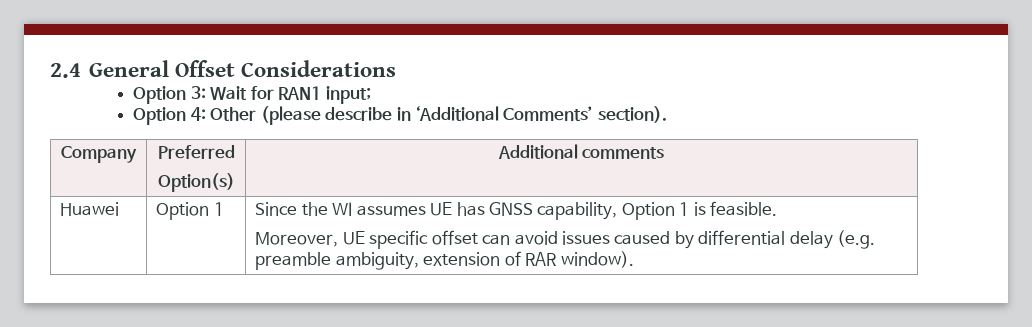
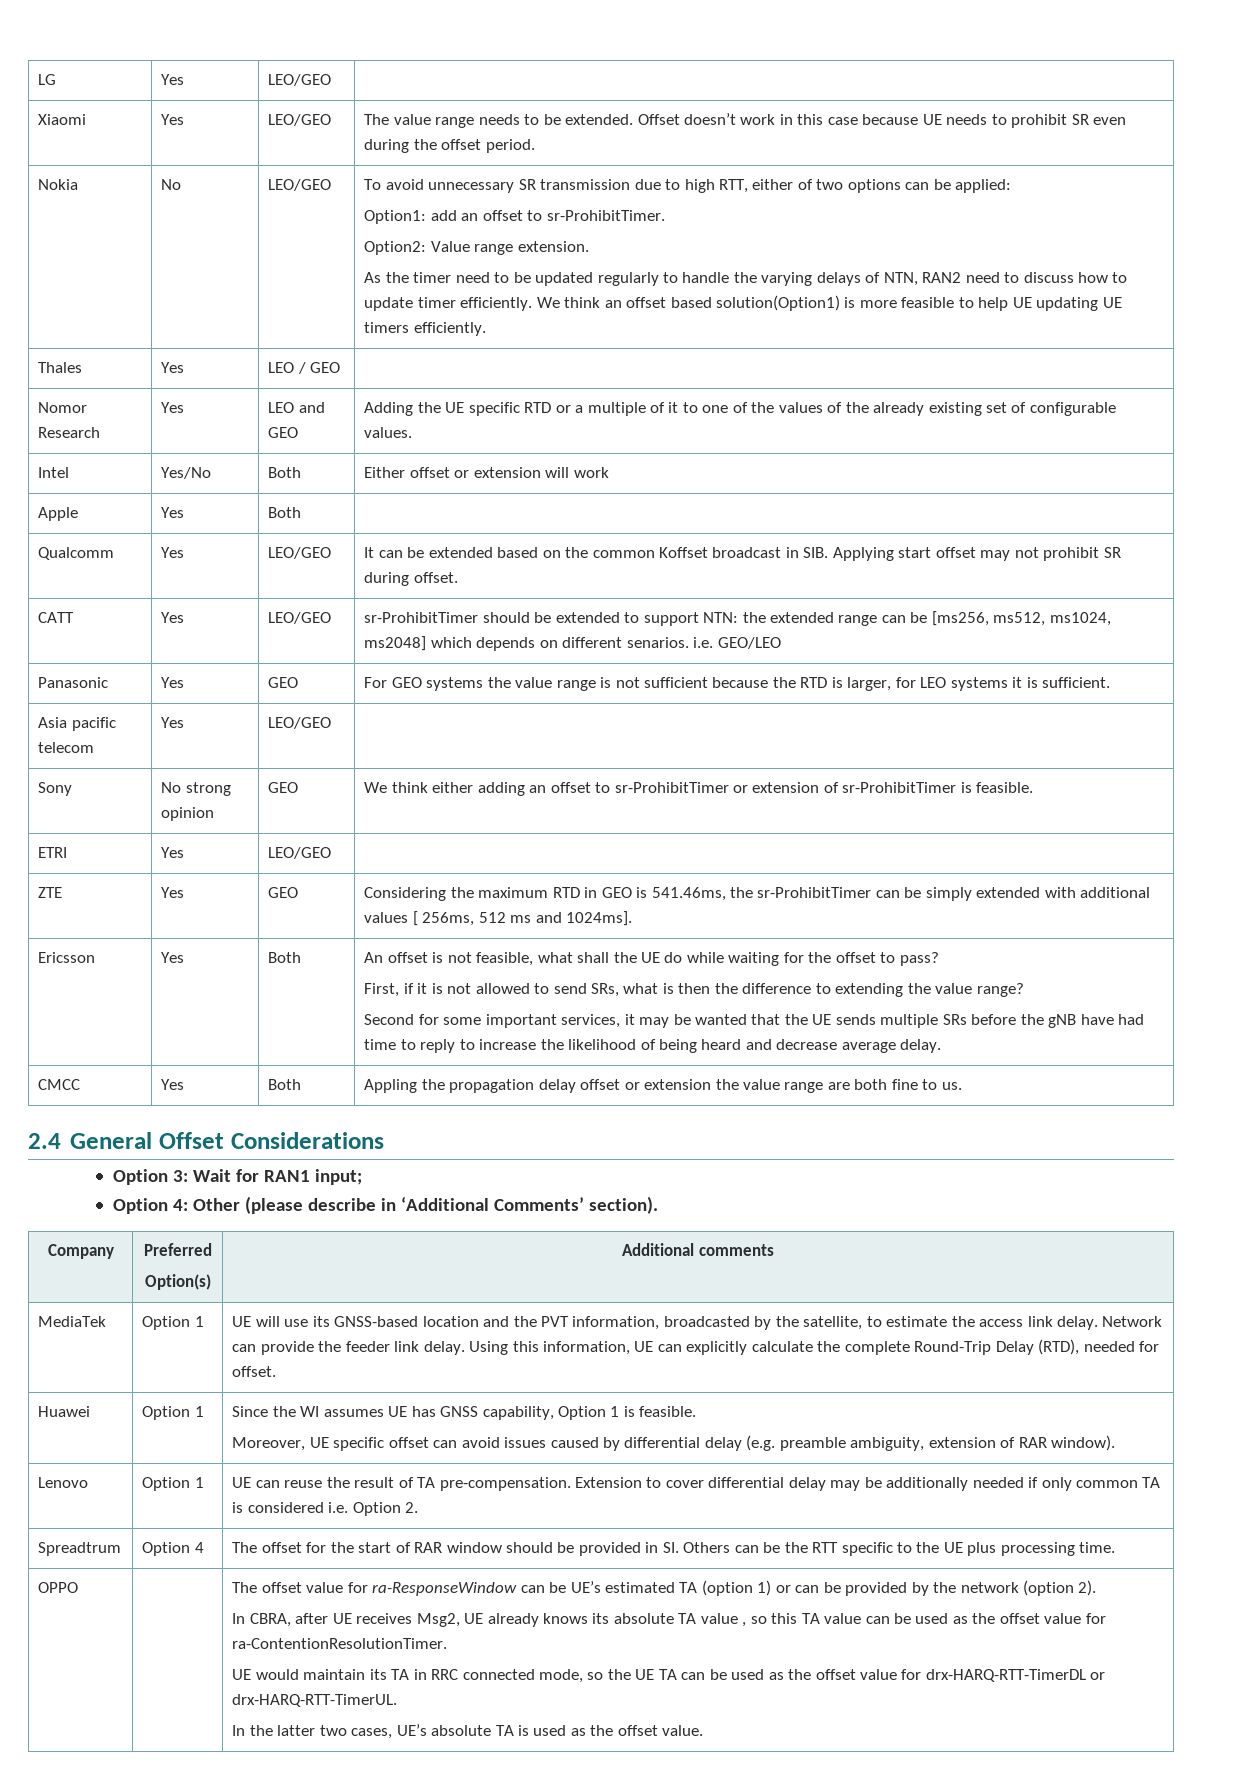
(50, 70) none -> [38,74,57,85] [161,74,185,85] [268,74,332,86] [38,114,87,125] [161,114,185,125] [268,114,332,126] [364,113,1126,128] [364,139,535,153] [38,179,79,190] [161,179,182,190] [268,179,332,191] [364,179,1012,193] [364,210,665,224] [364,241,589,255] [364,272,1128,286] [364,295,1122,311] [364,322,486,336] [38,362,83,373] [161,362,185,373] [268,362,341,374] [38,402,88,413] [38,427,101,438] [161,402,185,413] [268,402,325,413] [268,427,299,438] [364,402,1116,416] [364,427,413,438] [38,467,70,478] [161,467,212,479] [268,467,302,478] [364,467,609,478] [38,507,79,521] [161,507,185,518] [268,507,302,518] [38,547,115,560] [161,547,185,558] [268,547,332,559] [364,547,1121,561] [364,572,458,586] [38,612,75,623] [161,612,185,623] [268,612,332,624] [364,611,1111,626] [364,636,781,651] [38,677,109,688] [161,677,185,688] [268,677,299,688] [364,677,1110,691] [38,717,116,731] [38,742,95,753] [161,717,185,728] [268,717,332,729] [38,782,73,796] [161,782,231,796] [161,807,215,821] [268,782,299,793] [364,782,1034,796] [38,847,68,858] [161,847,185,858] [268,847,332,859] [38,887,63,898] [161,887,185,898] [268,887,299,898] [364,887,1151,901] [364,911,633,926] [38,952,96,963] [161,952,185,963] [268,952,302,963] [364,952,939,966] [364,983,1024,997] [364,1014,1144,1028] [364,1039,942,1053] [38,1079,81,1090] [161,1079,185,1090] [268,1079,302,1090] [364,1079,962,1093] LG | Yes | LEO/GEO | // Xiaomi | Yes | LEO/GEO | The value range needs to be extended. Offset doesn’t work in this case because UE needs to prohibit SR even during the offset period. // Nokia | No | LEO/GEO | To avoid unnecessary SR transmission due to high RTT, either of two options can be applied: // Option1: add an offset to sr-ProhibitTimer. // Option2: Value range extension. // As the timer need to be updated regularly to handle the varying delays of NTN, RAN2 need to discuss how to update timer efficiently. We think an offset based solution(Option1) is more feasible to help UE updating UE timers efficiently. // Thales | Yes | LEO / GEO | // Nomor Research | Yes | LEO and GEO | Adding the UE specific RTD or a multiple of it to one of the values of the already existing set of configurable values. // Intel | Yes/No | Both | Either offset or extension will work // Apple | Yes | Both | // Qualcomm | Yes | LEO/GEO | It can be extended based on the common Koffset broadcast in SIB. Applying start offset may not prohibit SR during offset. // CATT | Yes | LEO/GEO | sr-ProhibitTimer should be extended to support NTN: the extended range can be [ms256, ms512, ms1024, ms2048] which depends on different senarios. i.e. GEO/LEO // Panasonic | Yes | GEO | For GEO systems the value range is not sufficient because the RTD is larger, for LEO systems it is sufficient. // Asia pacific telecom | Yes | LEO/GEO | // Sony | No strong opinion | GEO | We think either adding an offset to sr-ProhibitTimer or extension of sr-ProhibitTimer is feasible. // ETRI | Yes | LEO/GEO | // ZTE | Yes | GEO | Considering the maximum RTD in GEO is 541.46ms, the sr-ProhibitTimer can be simply extended with additional values [ 256ms, 512 ms and 1024ms]. // Ericsson | Yes | Both | An offset is not feasible, what shall the UE do while waiting for the offset to pass? // First, if it is not allowed to send SRs, what is then the difference to extending the value range? // Second for some important services, it may be wanted that the UE sends multiple SRs before the gNB have had time to reply to increase the likelihood of being heard and decrease average delay. // CMCC | Yes | Both | Appling the propagation delay offset or extension the value range are both fine to us. //
(665, 153) none -> [38,1316,107,1327] [142,1316,204,1330] [232,1316,1163,1330] [232,1339,1159,1355] [232,1366,277,1377] // MediaTek | Option 1 | UE will use its GNSS-based location and the PVT information, broadcasted by the satellite, to estimate the access link delay. Network can provide the feeder link delay. Using this information, UE can explicitly calculate the complete Round-Trip Delay (RTD), needed for offset.
(634, 259) none -> [38,1477,89,1488] [142,1477,204,1491] [232,1477,1161,1491] [232,1502,419,1516] [38,1542,122,1556] [142,1542,204,1556] [232,1542,1116,1556] [38,1582,79,1593] [232,1580,1097,1596] [232,1613,1106,1627] [232,1638,448,1649] [232,1669,1106,1683] [232,1694,398,1707] [232,1724,704,1739] // Lenovo | Option 1 | UE can reuse the result of TA pre-compensation. Extension to cover differential delay may be additionally needed if only common TA is considered i.e. Option 2. // Spreadtrum | Option 4 | The offset for the start of RAR window should be provided in SI. Others can be the RTT specific to the UE plus processing time. // OPPO | | The offset value for ra-ResponseWindow can be UE’s estimated TA (option 1) or can be provided by the network (option 2). // In CBRA, after UE receives Msg2, UE already knows its absolute TA value , so this TA value can be used as the offset value for ra-ContentionResolutionTimer. // UE would maintain its TA in RRC connected mode, so the UE TA can be used as the offset value for drx-HARQ-RTT-TimerDL or drx-HARQ-RTT-TimerUL. // In the latter two cases, UE’s absolute TA is used as the offset value.

